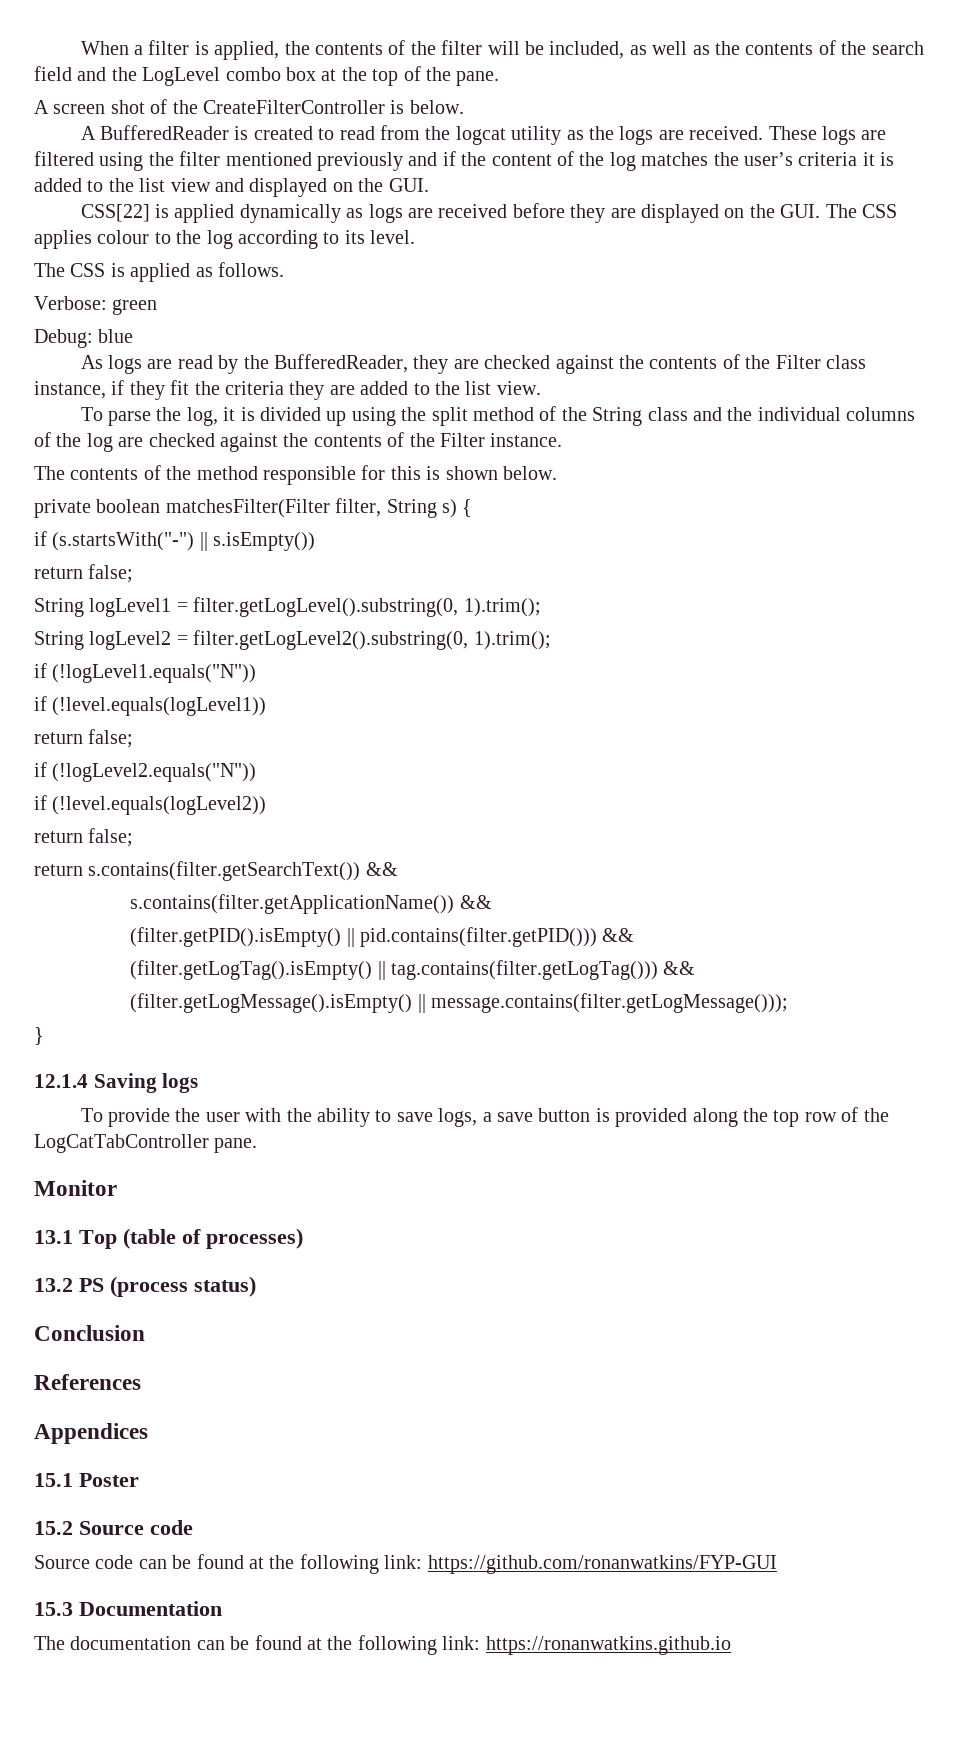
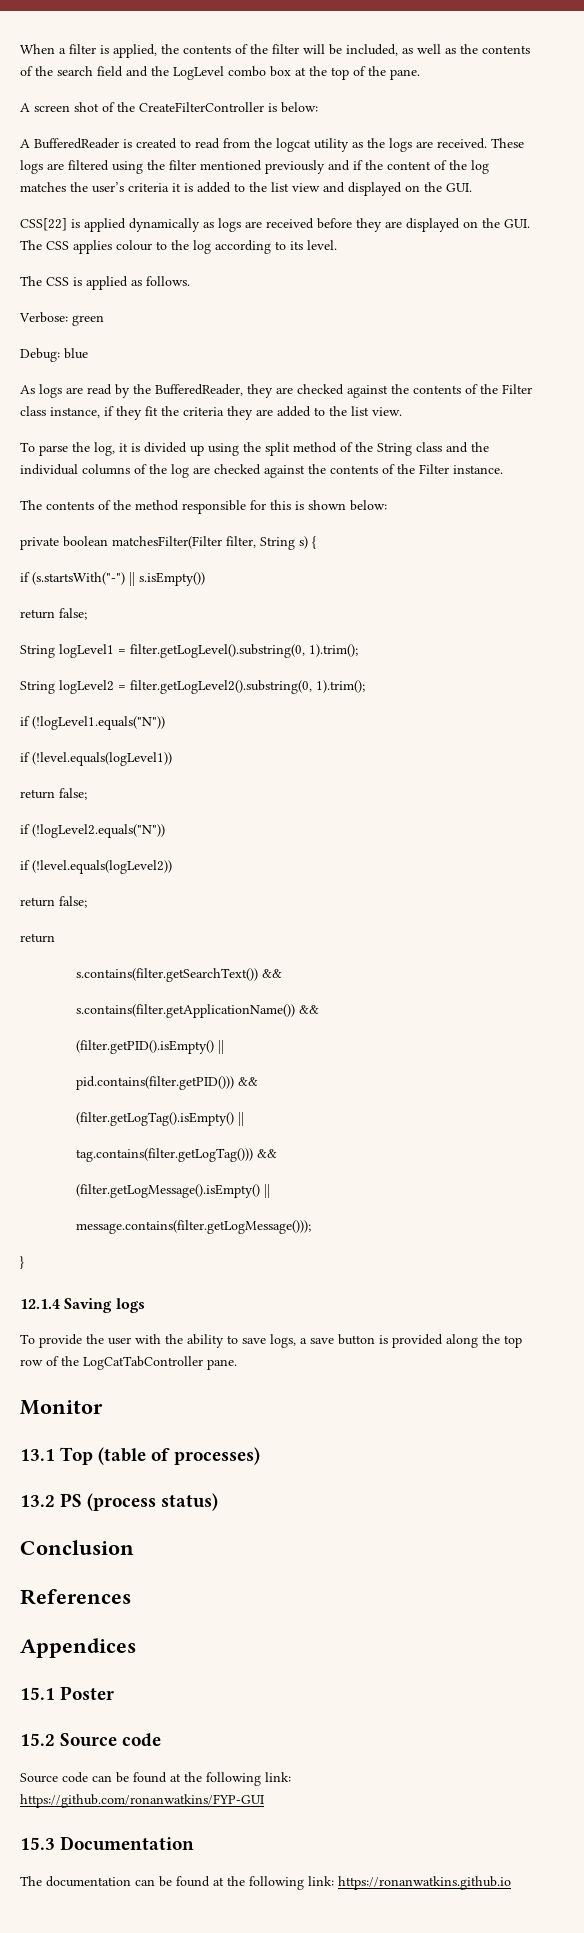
[409,100,464,114] below. -> [281,102,318,113] below:
[502,466,557,480] below. -> [350,500,387,511] below:
(83, 870) none -> (55, 938) //
(355, 937) none -> (225, 1047) //
(386, 970) none -> (245, 1119) //
(426, 1003) none -> (271, 1191) //

